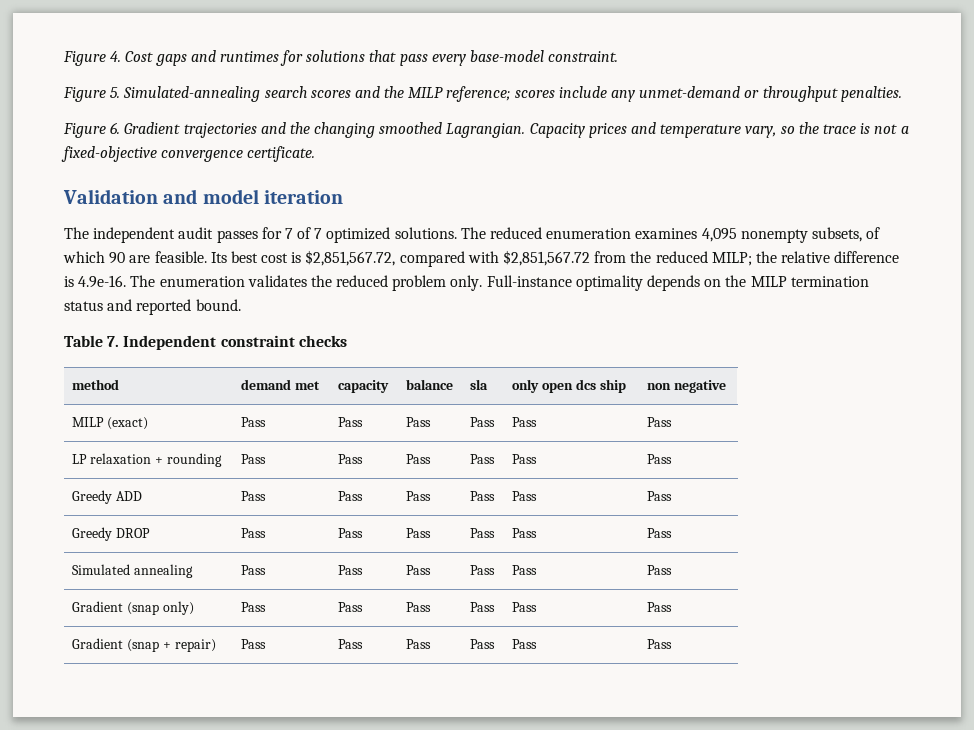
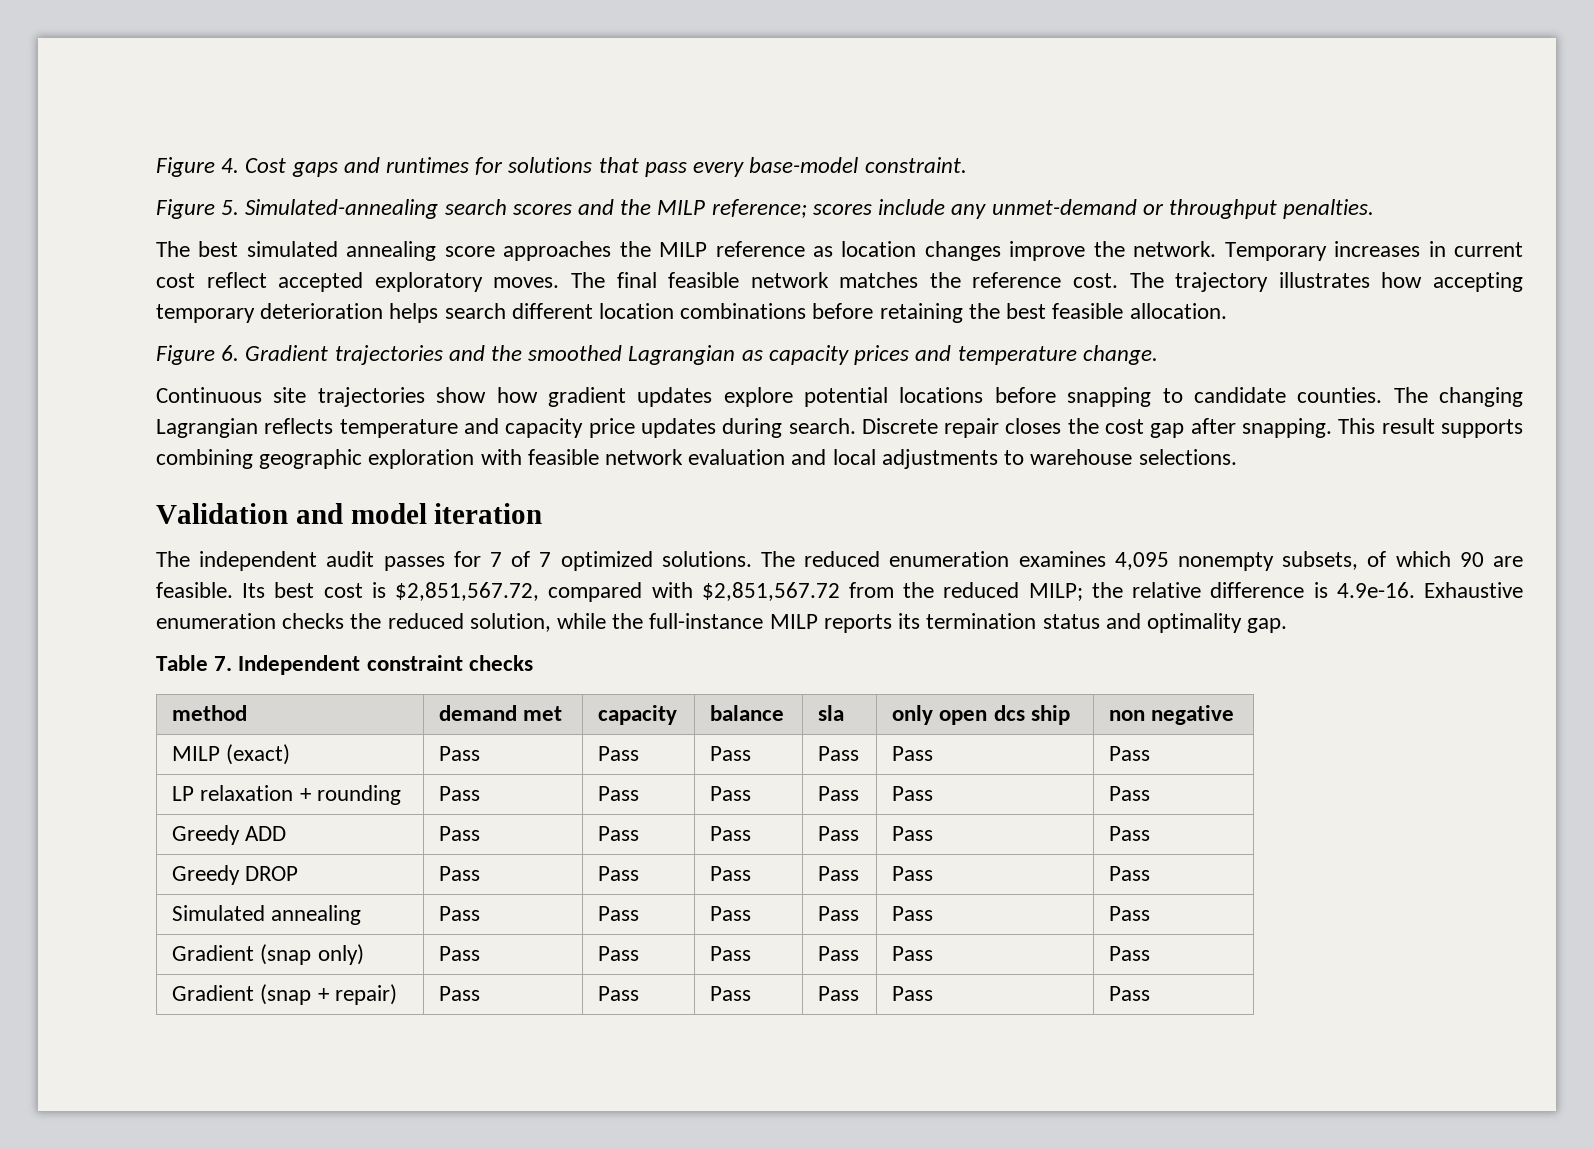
(902, 94) none -> [156,241,1523,261] [156,272,1523,292] [156,303,1227,323] // The best simulated annealing score approaches the MILP reference as location changes improve the network. Temporary increases in current cost reflect accepted exploratory moves. The final feasible network matches the reference cost. The trajectory illustrates how accepting temporary deterioration helps search different location combinations before retaining the best feasible allocation.
[314,122,909,138] [61,146,316,162] changing smoothed Lagrangian. Capacity prices and temperature vary, so the trace is not a fixed-objective convergence certificate. -> [528,345,1158,365] [156,387,1523,407] [156,418,1523,438] [156,449,1237,469] smoothed Lagrangian as capacity prices and temperature change. // Continuous site trajectories show how gradient updates explore potential locations before snapping to candidate counties. The changing Lagrangian reflects temperature and capacity price updates during search. Discrete repair closes the cost gap after snapping. This result supports combining geographic exploration with feasible network evaluation and local adjustments to warehouse selections.
[130,275,787,291] The enumeration validates the reduced problem only. Full-instance optimality depends on the MILP -> [1423,582,1523,598] [156,613,921,633] Exhaustive enumeration checks the reduced solution, while the full-instance MILP reports its
[136,299,241,315] reported bound. -> [1146,613,1288,633] optimality gap.

